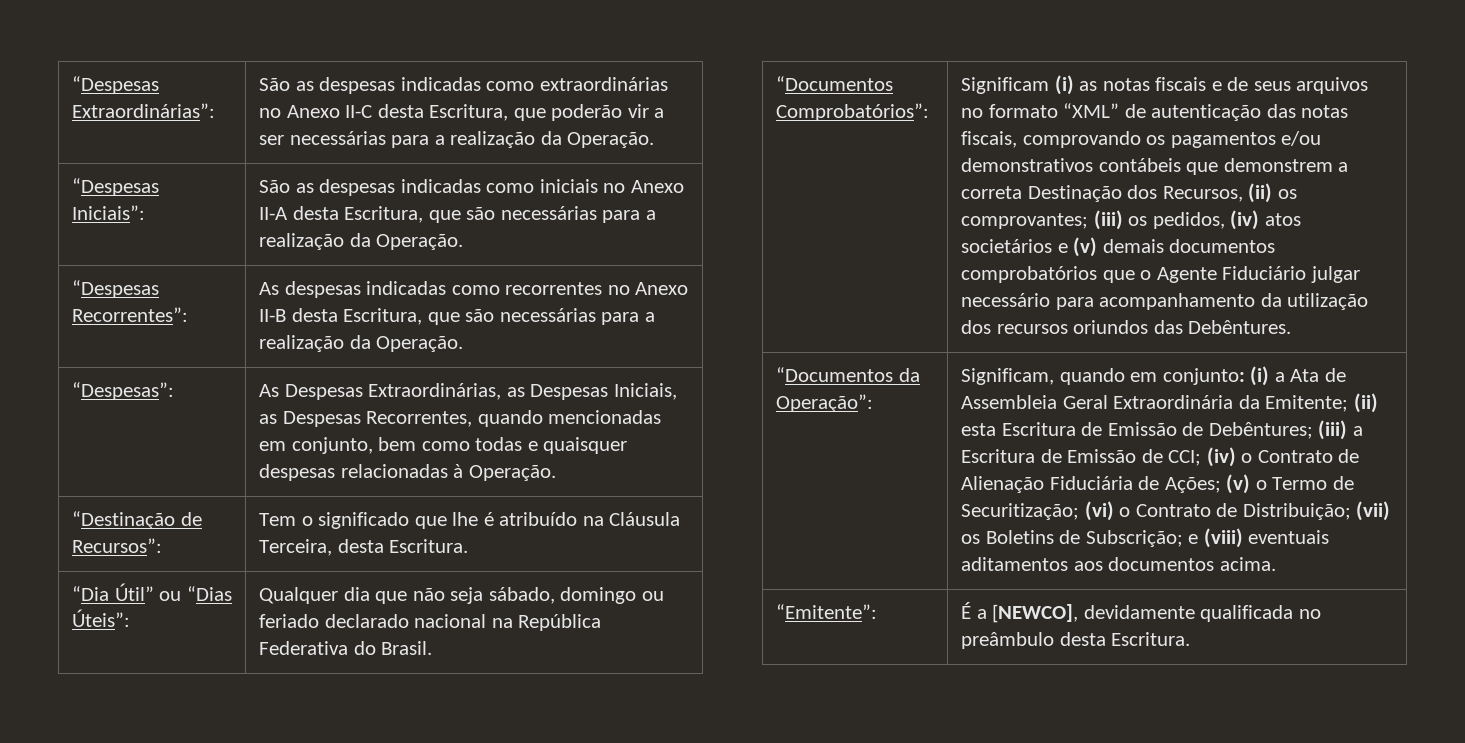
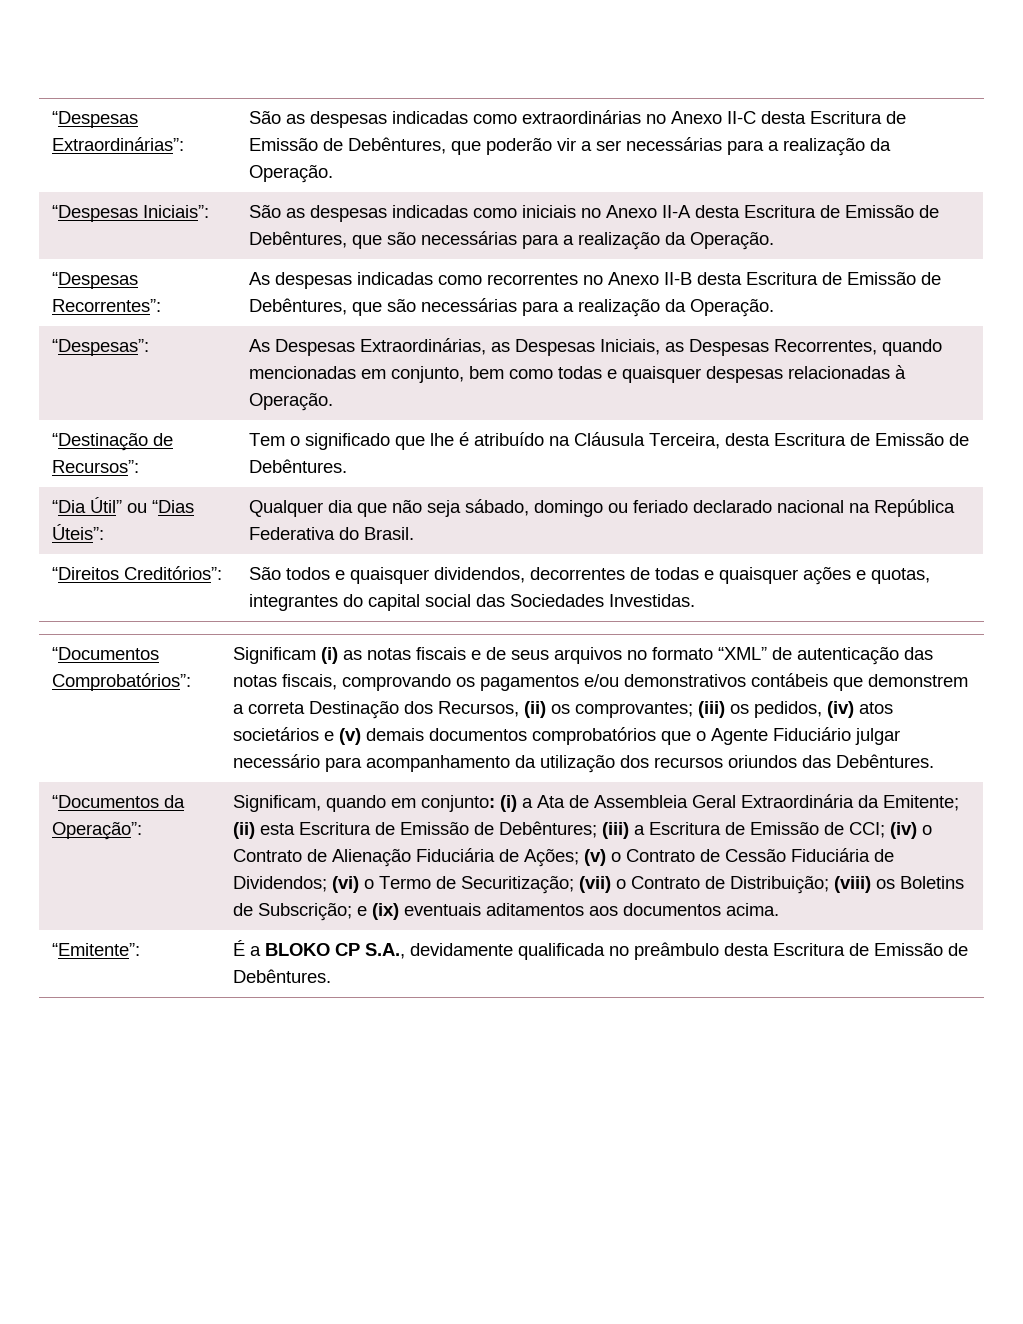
[429,104,509,121] Escritura, -> [810,111,907,124] [249,137,447,154] Escritura de Emissão de Debêntures,
[344,206,424,223] Escritura, -> [744,204,940,218] [249,231,348,248] Escritura de Emissão de Debêntures,
[343,308,423,325] Escritura, -> [746,271,942,285] [249,298,348,315] Escritura de Emissão de Debêntures,
[389,539,469,553] Escritura. -> [774,432,970,446] [249,459,348,473] Escritura de Emissão de Debêntures.
(433, 648) none -> [52,566,223,580] [249,566,931,585] [249,594,696,611] // “Direitos Creditórios”: | São todos e quaisquer dividendos, decorrentes de todas e quaisquer ações e quotas, integrantes do capital social das Sociedades Investidas.
(1267, 485) none -> [626,848,895,862] [233,876,375,893] Contrato de Cessão Fiduciária de Dividendos; (vi) o
[1084,501,1114,521] (vi) -> [579,876,612,893] (vii)
[1356,501,1391,521] (vii) -> [834,876,872,893] (viii)
[1203,528,1243,548] (viii) -> [372,903,400,920] (ix)
[992,604,1079,623] [NEWCO], -> [265,943,406,959] BLOKO CP S.A.,
[1111,632,1191,646] Escritura. -> [773,942,969,956] [233,969,332,983] Escritura de Emissão de Debêntures.

